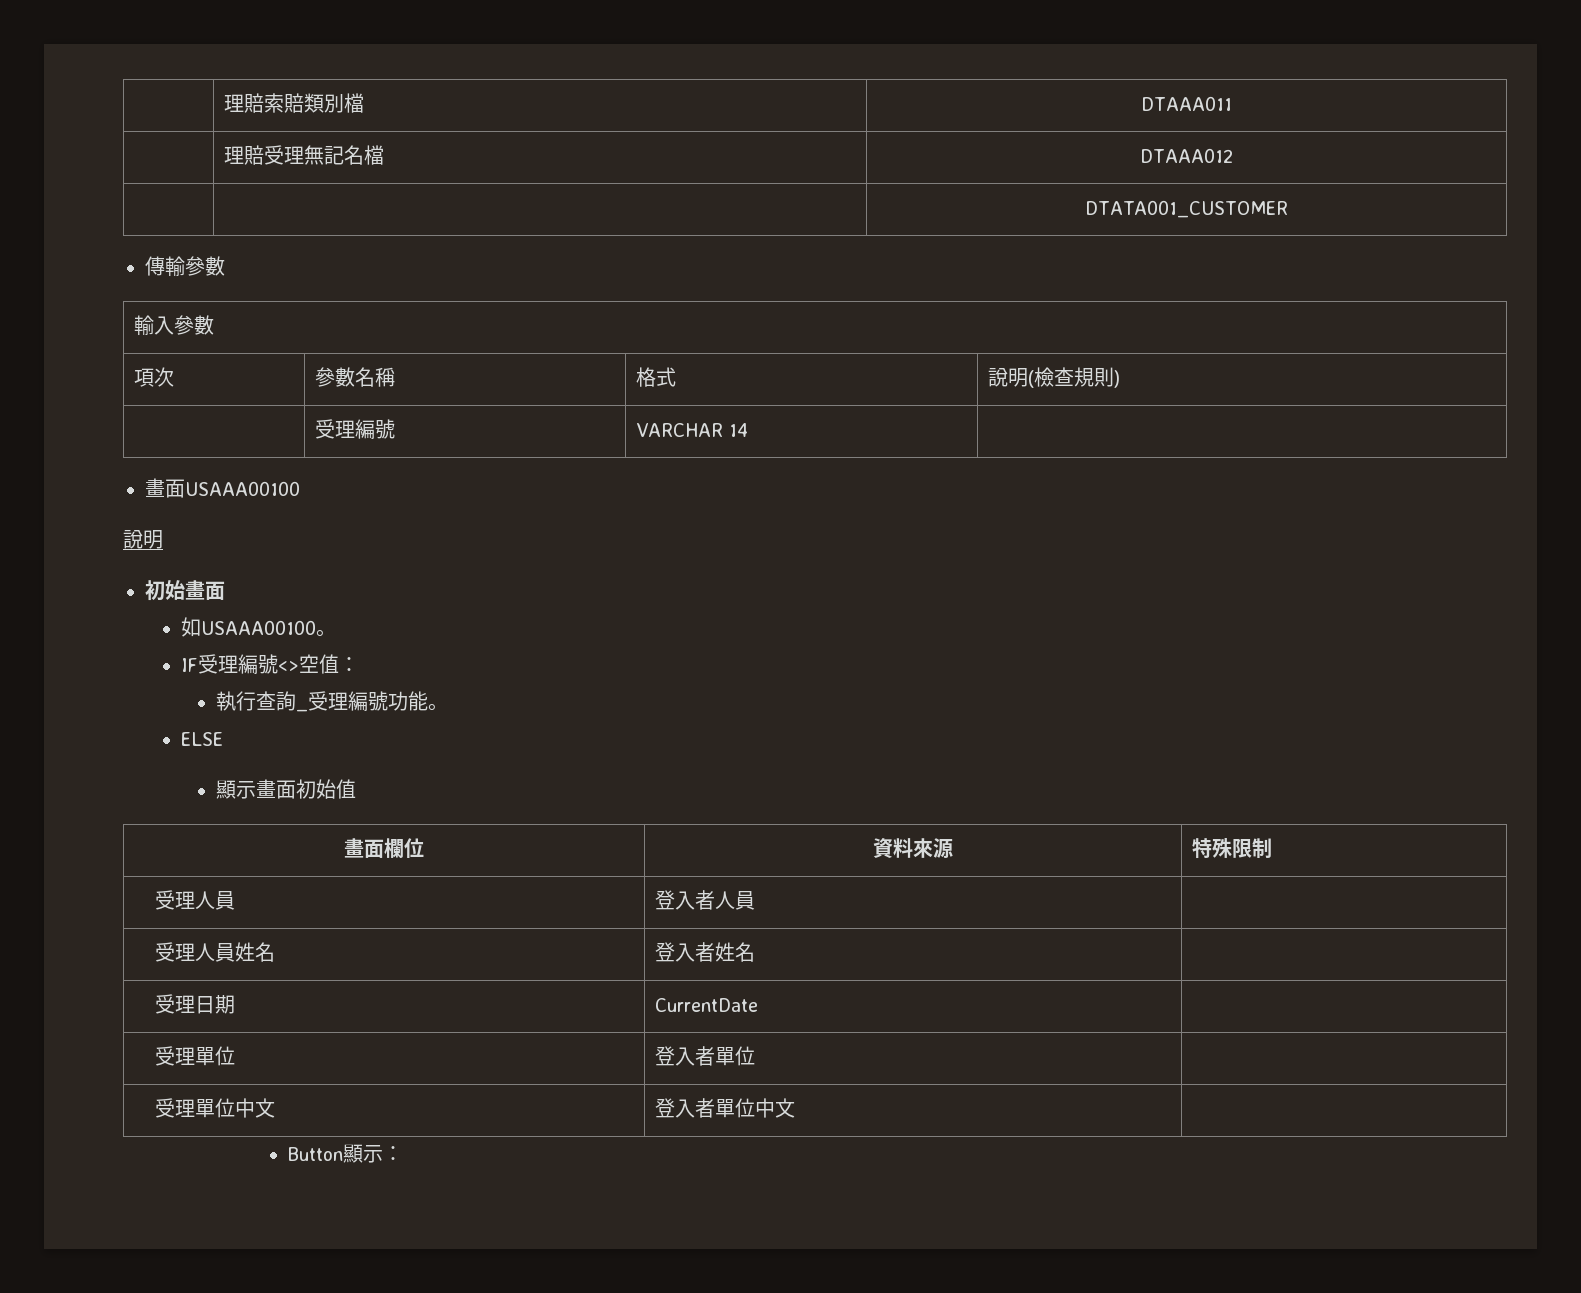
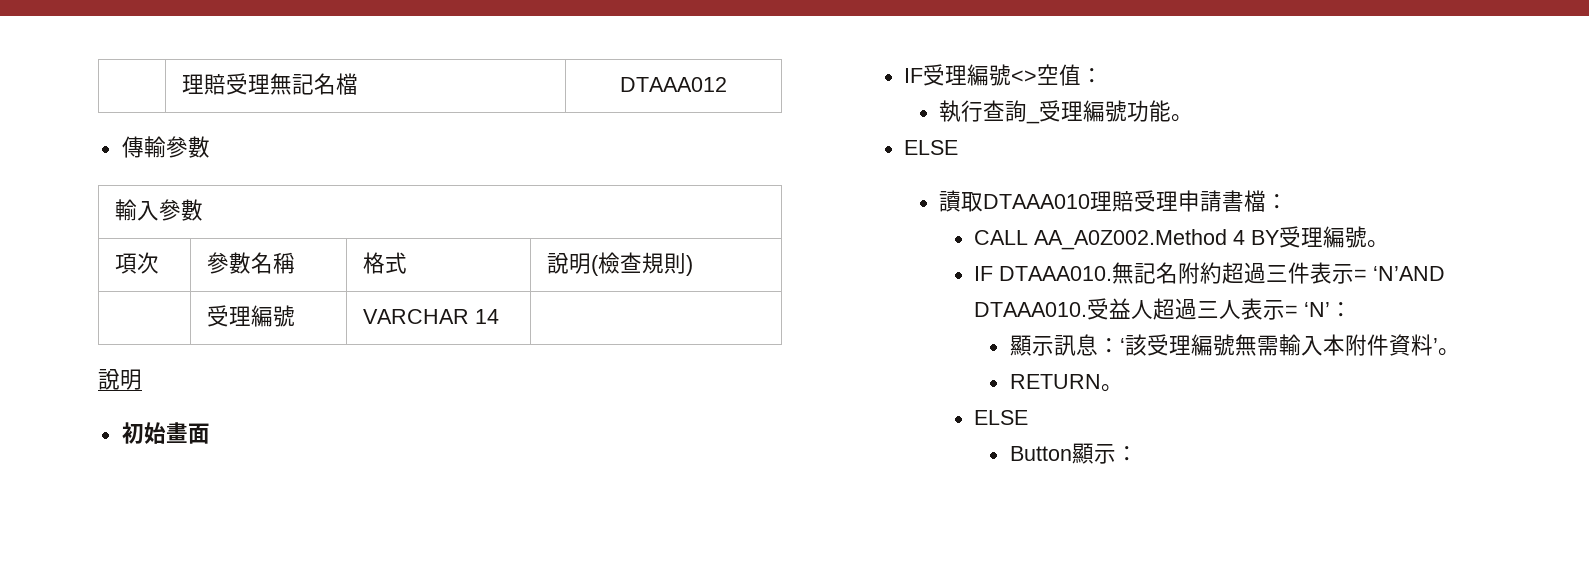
[224,93,365,113] [1141,96,1233,111] | 理賠索賠類別檔 | DTAAA011 // -> (181, 84) none
[1084,200,1289,218] // | | DTATA001_CUSTOMER -> (727, 84) none
[145,478,300,498] // 畫面USAAA00100 -> (499, 316) none
[180,617,336,637] // 如USAAA00100。 -> (210, 433) none
[216,779,357,799] [344,838,424,858] [873,838,953,859] [1192,838,1273,859] [155,890,236,910] [655,890,756,910] [155,942,276,962] [655,942,756,962] [155,994,236,1014] [655,998,759,1012] [155,1046,236,1066] [655,1046,756,1066] [155,1098,276,1118] [655,1098,796,1118] 顯示畫面初始值 // 畫面欄位 | 資料來源 | 特殊限制 // 受理人員 | 登入者人員 | // 受理人員姓名 | 登入者姓名 | // 受理日期 | CurrentDate | // 受理單位 | 登入者單位 | // 受理單位中文 | 登入者單位中文 | -> [939,190,1289,212] [974,226,1390,250] [974,262,1446,284] [974,298,1353,320] [1009,334,1460,357] [1009,374,1123,392] [974,410,1029,425] 讀取DTAAA010理賠受理申請書檔： // CALL AA_A0Z002.Method 4 BY受理編號。 // IF DTAAA010.無記名附約超過三件表示= ‘N’AND DTAAA010.受益人超過三人表示= ‘N’： // 顯示訊息：‘該受理編號無需輸入本附件資料’。 // RETURN。 // ELSE

